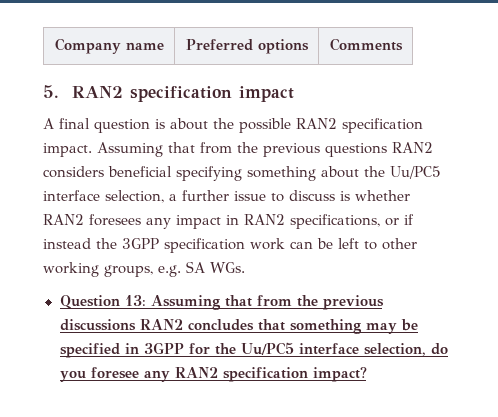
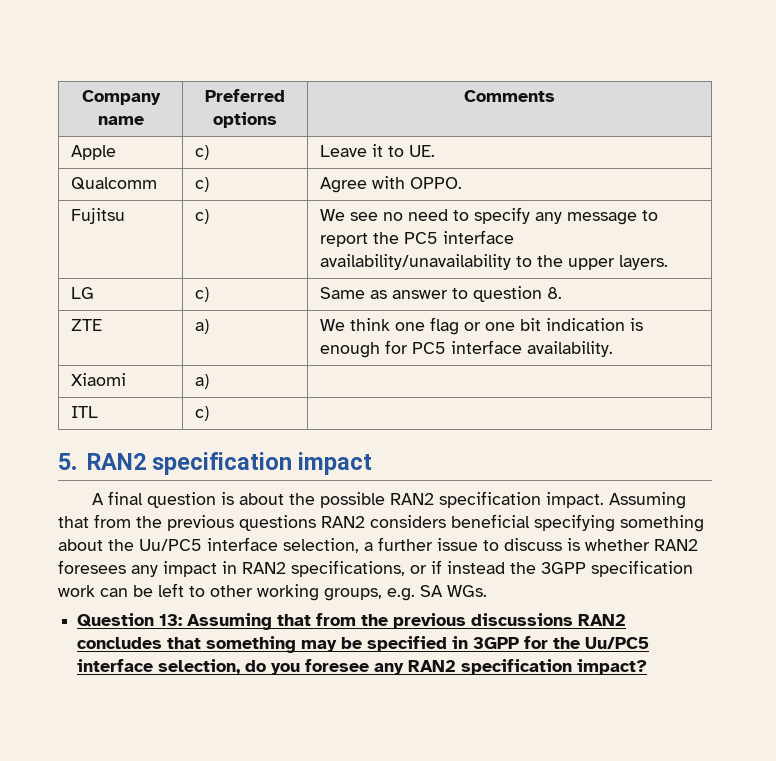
(403, 44) none -> [71,145,117,160] [195,145,210,160] [320,144,436,157] [71,177,158,190] [195,177,210,192] [320,176,463,193] [71,208,126,224] [195,209,210,224] [320,207,659,225] [320,230,515,247] [320,254,669,270] [71,287,95,299] [195,287,210,302] [320,286,563,302] [71,319,103,331] [195,319,210,334] [320,317,644,335] [320,340,614,358] [71,373,127,386] [195,374,210,389] [71,406,99,418] [195,406,210,421] // Apple | c) | Leave it to UE. // Qualcomm | c) | Agree with OPPO. // Fujitsu | c) | We see no need to specify any message to report the PC5 interface availability/unavailability to the upper layers. // LG | c) | Same as answer to question 8. // ZTE | a) | We think one flag or one bit indication is enough for PC5 interface availability. // Xiaomi | a) | // ITL | c) |

